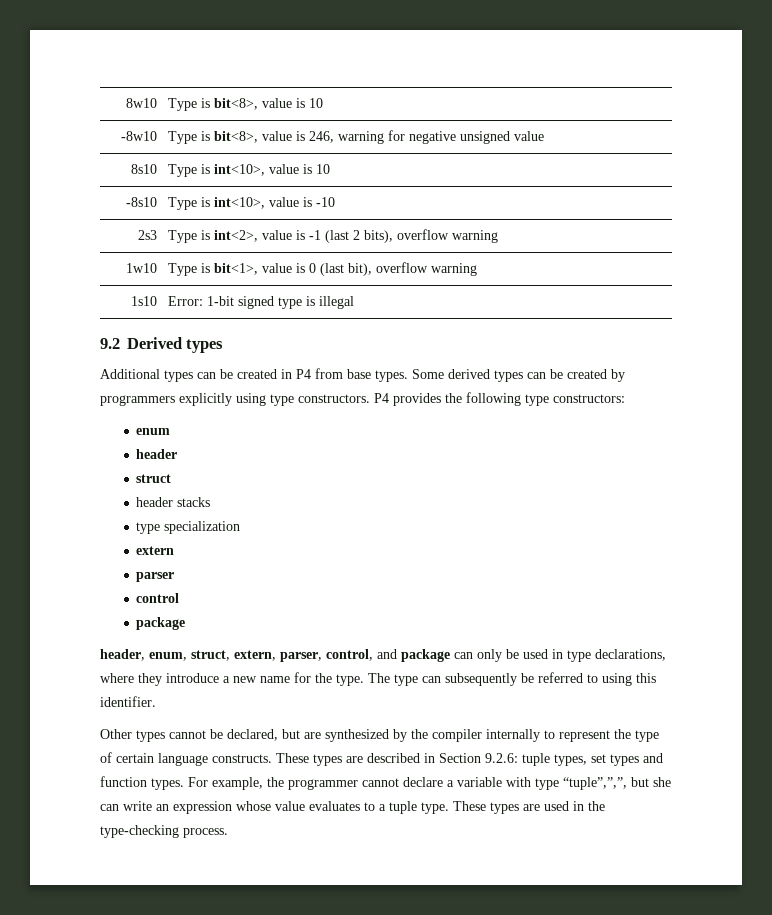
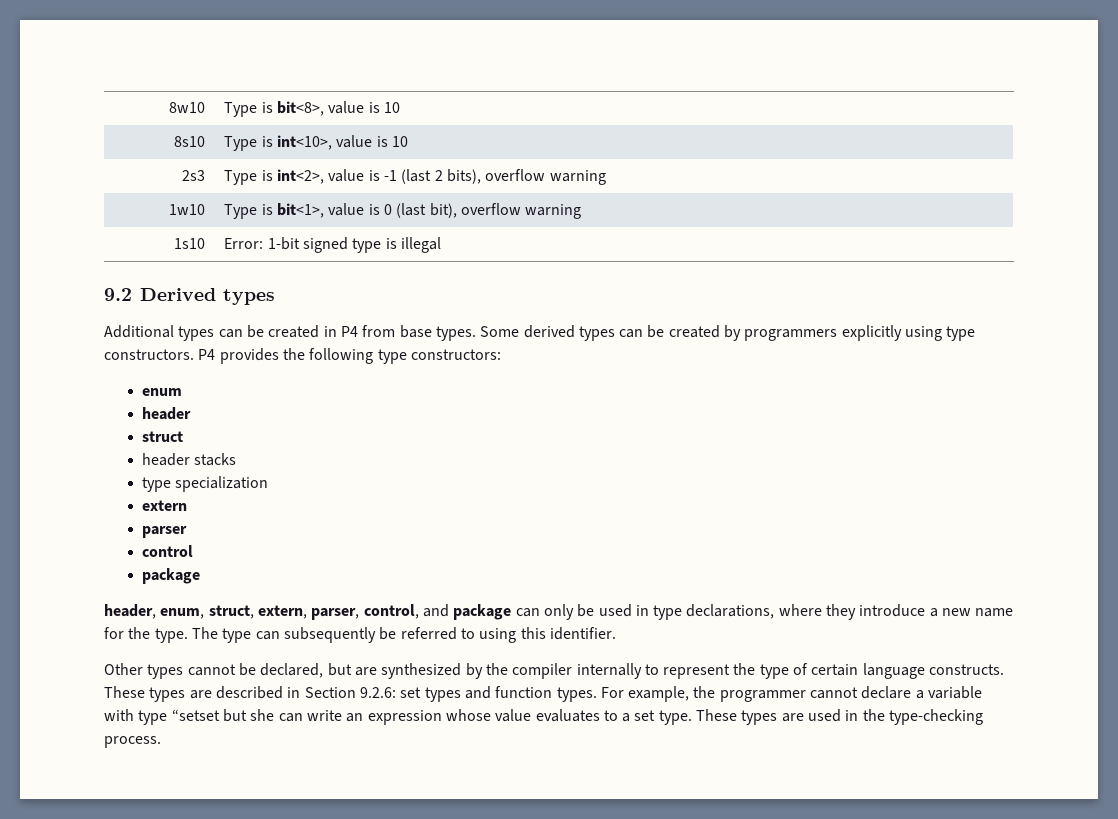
[120,131,157,141] [168,130,545,144] // -8w10 | Type is bit<8>, value is 246, warning for negative unsigned value -> (401, 107) none
[125,197,157,207] [168,197,336,210] // -8s10 | Type is int<10>, value is -10 -> (409, 141) none
[522,753,587,766] tuple types, -> (396, 692) none
[563,777,627,790] “tuple”,”,”, -> [171,709,220,721] “setset
[389,801,417,814] tuple -> [634,710,656,721] set

